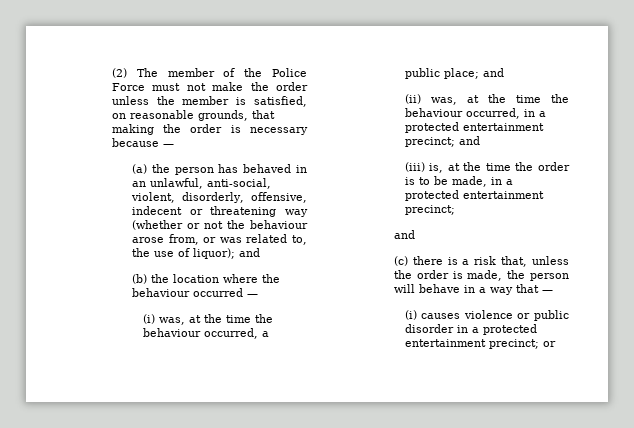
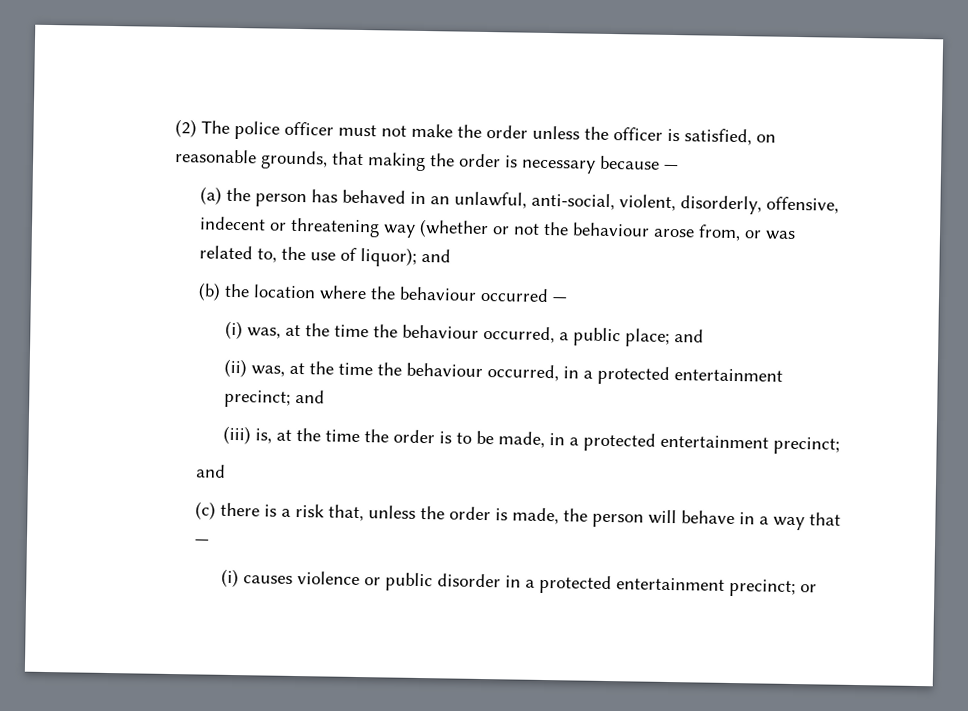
[167,68,307,77] [111,83,145,91] member of the Police Force -> [233,120,334,140] police officer
[182,96,230,105] member -> [612,127,663,141] officer

